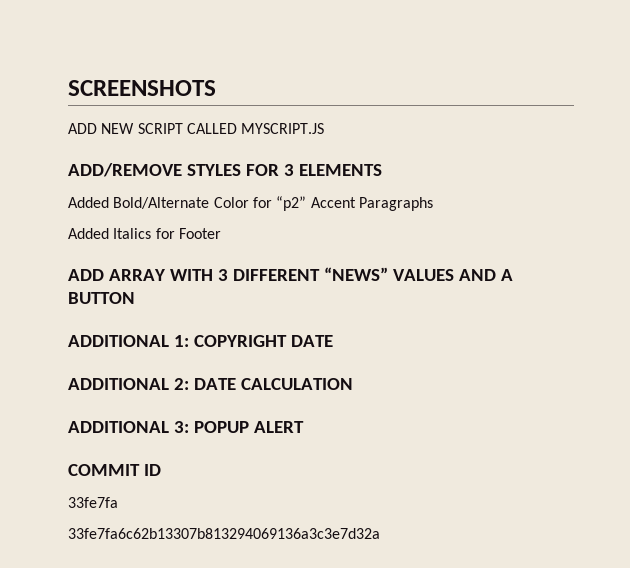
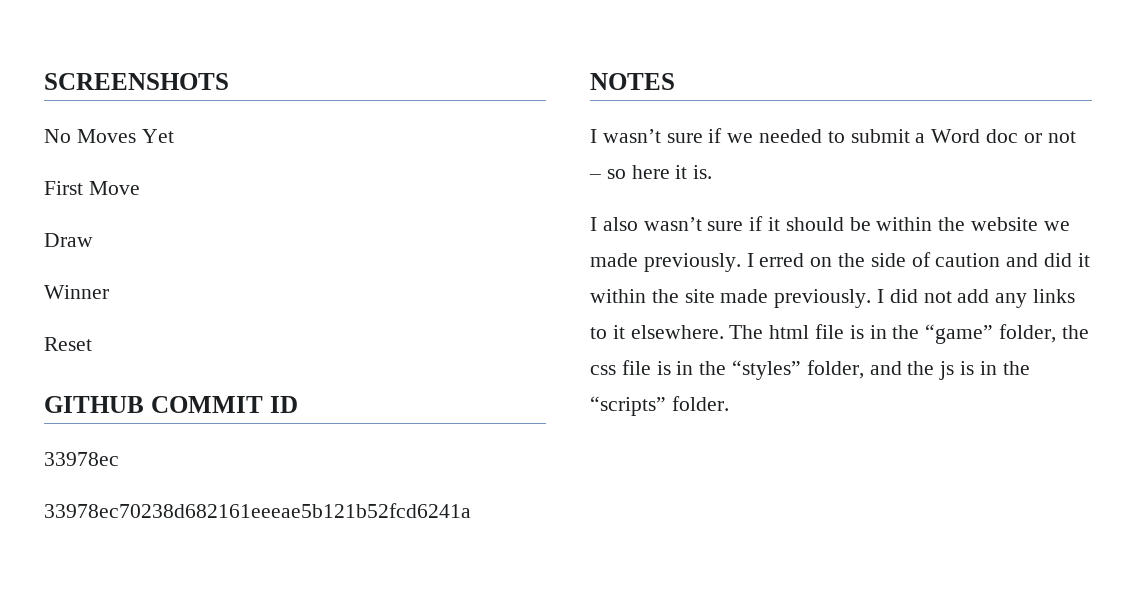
[68,123,325,134] [68,163,382,177] [68,196,433,211] [68,228,221,239] [68,267,513,281] [68,292,135,304] [68,335,333,347] [68,378,353,390] [68,421,304,433] [68,464,161,476] [68,497,118,508] [68,528,380,539] ADD NEW SCRIPT CALLED MYSCRIPT.JS // ADD/REMOVE STYLES FOR 3 ELEMENTS // Added Bold/Alternate Color for “p2” Accent Paragraphs // Added Italics for Footer // ADD ARRAY WITH 3 DIFFERENT “NEWS” VALUES AND A BUTTON // ADDITIONAL 1: COPYRIGHT DATE // ADDITIONAL 2: DATE CALCULATION // ADDITIONAL 3: POPUP ALERT // COMMIT ID // 33fe7fa // 33fe7fa6c62b13307b813294069136a3c3e7d32a -> [44,129,174,143] [44,181,140,195] [44,233,93,247] [44,285,109,299] [44,337,92,351] [44,396,298,413] [44,452,119,466] [44,503,471,518] [590,73,675,90] [590,128,1076,143] [589,165,713,179] [590,216,1070,231] [590,252,1090,272] [590,289,1076,308] [590,324,1089,344] [590,360,1030,380] [590,396,729,416] No Moves Yet // First Move // Draw // Winner // Reset // GITHUB COMMIT ID // 33978ec // 33978ec70238d682161eeeae5b121b52fcd6241a // NOTES // I wasn’t sure if we needed to submit a Word doc or not – so here it is. // I also wasn’t sure if it should be within the website we made previously. I erred on the side of caution and did it within the site made previously. I did not add any links to it elsewhere. The html file is in the “game” folder, the css file is in the “styles” folder, and the js is in the “scripts” folder.

